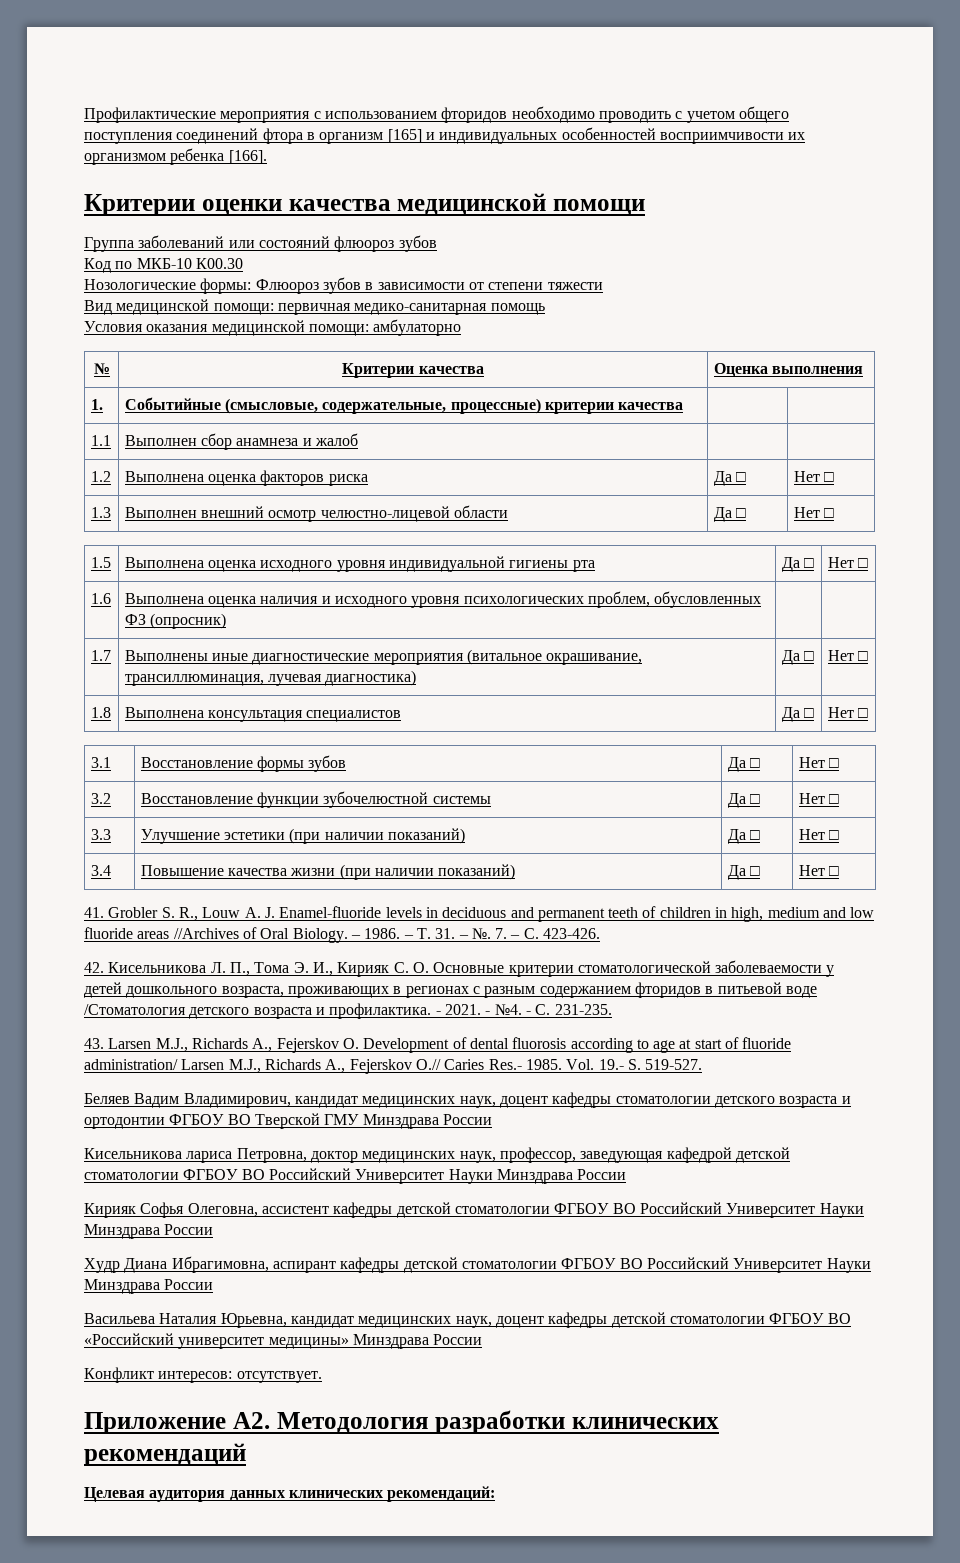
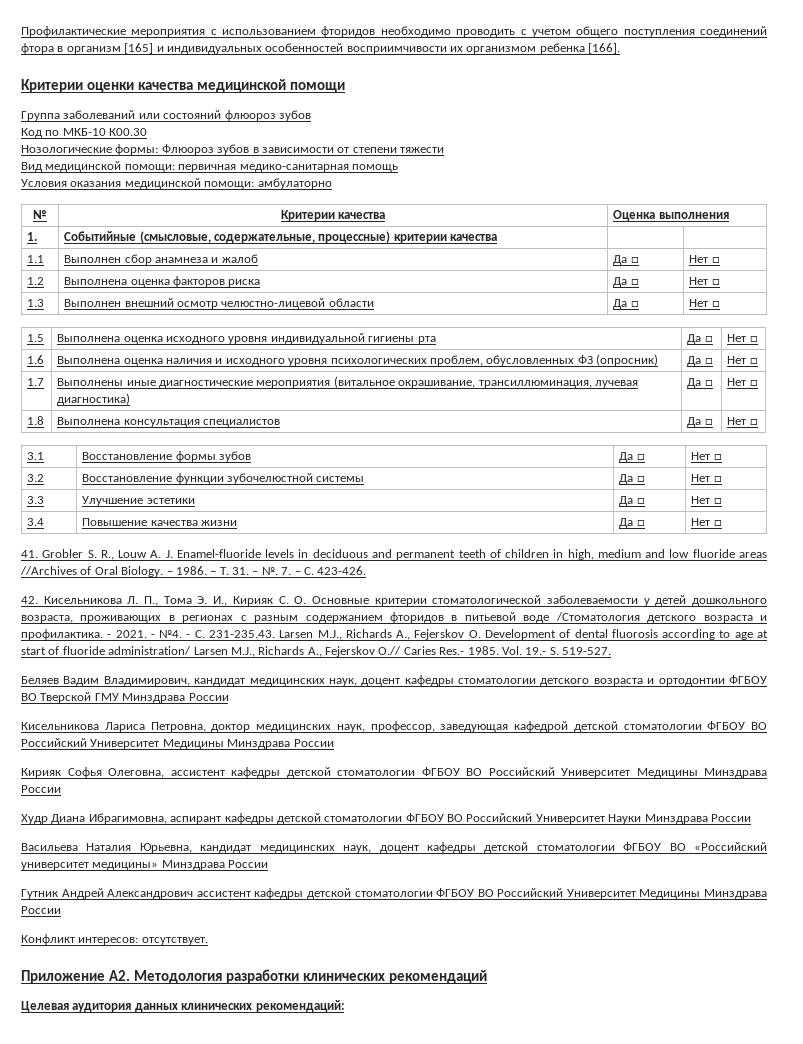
(358, 439) | -> [613,255,639,265] [689,255,720,263] Да □ | Нет □
(226, 621) | -> [687,356,713,366] [727,356,758,364] Да □ | Нет □
[289,828,465,844] (при наличии показаний) -> (195, 501) none
[339,864,516,880] (при наличии показаний) -> (238, 523) none
[554,1004,612,1015] [84,1038,104,1049] 231-235. // 43. -> [208,630,275,638] 231-235.43.
[186,1151,233,1163] лариса -> [104,722,145,732] Лариса
[448,1169,493,1184] Науки -> [162,739,224,749] Медицины
[819,1203,864,1218] Науки -> [636,768,698,778] Медицины
(483, 1339) none -> [21,888,768,899] [21,906,61,914] // Гутник Андрей Александрович ассистент кафедры детской стоматологии ФГБОУ ВО Российский Университет Медицины Минздрава России

